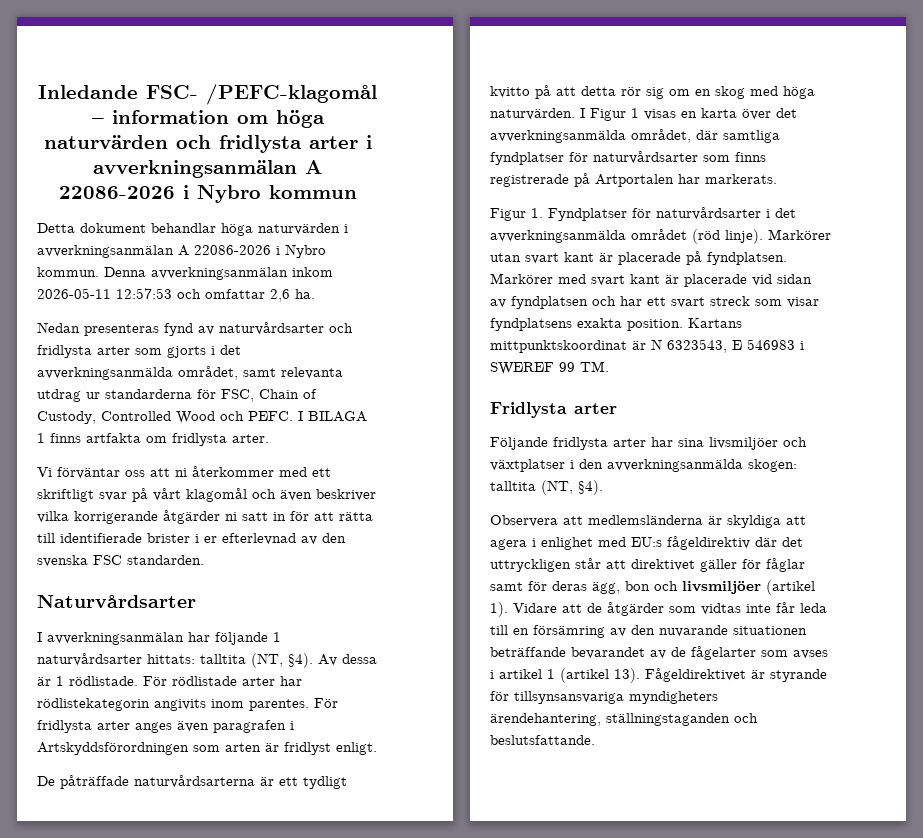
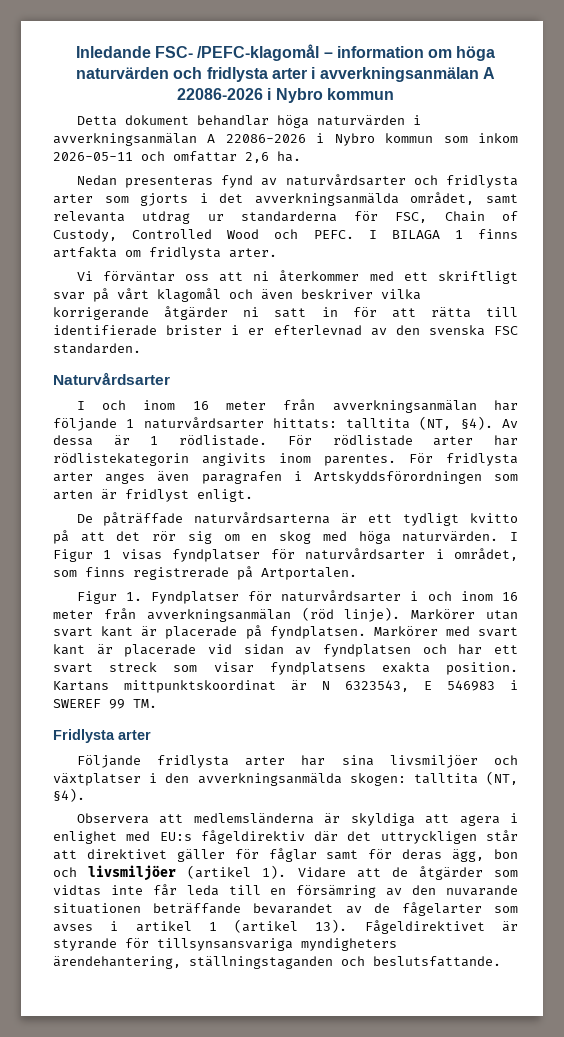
[37,267,288,280] kommun. Denna avverkningsanmälan -> [385,133,468,143] kommun som
[116,288,172,299] 12:57:53 -> (133, 156) none
(42, 637) none -> [101,399,316,411] och inom 16 meter från
[581,86,616,96] detta -> [116,531,141,541] det
[681,108,797,120] [490,129,780,143] en karta över det avverkningsanmälda området, där samtliga -> (162, 554) none
(698, 157) none -> [435,548,518,561] i området,
[595,174,777,187] Artportalen har markerats. -> [261,567,357,580] Artportalen.
[775,208,796,218] [490,229,687,243] det avverkningsanmälda området -> [427,591,518,601] [53,608,291,622] och inom 16 meter från avverkningsanmälan

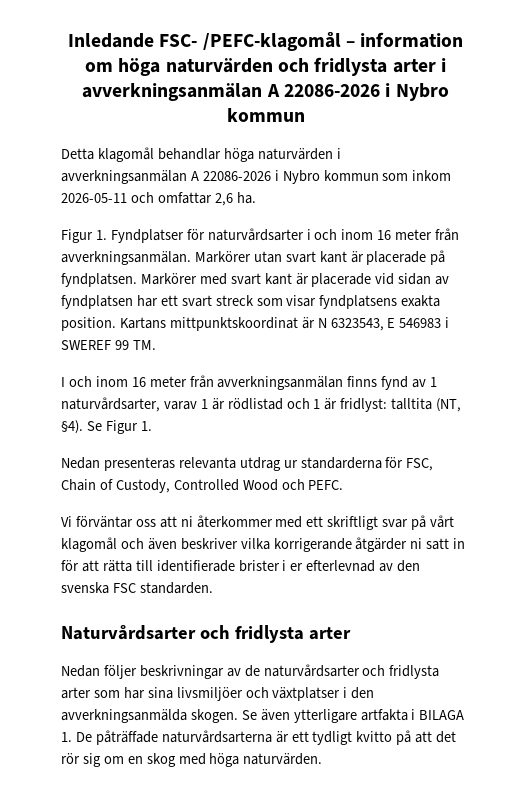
[124,115,189,125] dokument -> [97,147,154,162] klagomål
[76,174,518,188] [53,192,518,206] Nedan presenteras fynd av naturvårdsarter och fridlysta arter som gjorts i det avverkningsanmälda området, samt -> [61,228,460,243] [61,250,446,265] [61,273,450,287] [61,295,441,309] [61,317,450,331] [61,340,156,350] [61,375,438,390] [61,397,462,412] [61,420,152,434] [61,457,175,471] Figur 1. Fyndplatser för naturvårdsarter i och inom 16 meter från avverkningsanmälan. Markörer utan svart kant är placerade på fyndplatsen. Markörer med svart kant är placerade vid sidan av fyndplatsen har ett svart streck som visar fyndplatsens exakta position. Kartans mittpunktskoordinat är N 6323543, E 546983 i SWEREF 99 TM. // I och inom 16 meter från avverkningsanmälan finns fynd av 1 naturvårdsarter, varav 1 är rödlistad och 1 är fridlyst: talltita (NT, §4). Se Figur 1. // Nedan presenteras
[368,229,518,239] [53,247,277,260] I BILAGA 1 finns artfakta om fridlysta arter. -> (344, 485) none
[76,399,518,413] [53,416,518,431] [53,435,518,446] [53,453,518,466] [53,471,518,484] [53,489,253,502] // I och inom 16 meter från avverkningsanmälan har följande 1 naturvårdsarter hittats: talltita (NT, §4). Av dessa är 1 rödlistade. För rödlistade arter har rödlistekategorin angivits inom parentes. För fridlysta arter anges även paragrafen i Artskyddsförordningen som arten är fridlyst enligt. // -> [199,625,351,643] [61,664,440,679] [61,687,375,701] [61,709,465,723] [61,732,72,742] och fridlysta arter // Nedan följer beskrivningar av de naturvårdsarter och fridlysta arter som har sina livsmiljöer och växtplatser i den avverkningsanmälda skogen. Se även ytterligare artfakta i BILAGA 1.
[510,532,518,541] [53,548,518,562] [53,566,357,580] [76,590,518,604] [53,607,518,622] [53,625,518,639] [53,644,518,657] [53,662,518,675] [53,680,518,693] [53,699,157,709] [53,729,151,743] [76,755,518,768] [53,771,518,786] [53,788,85,802] [76,813,518,826] [53,830,518,844] [53,848,519,862] [53,865,518,881] [53,884,518,898] [53,902,519,916] [53,919,518,934] [53,938,397,951] [53,956,501,969] I Figur 1 visas fyndplatser för naturvårdsarter i området, som finns registrerade på Artportalen. // Figur 1. Fyndplatser för naturvårdsarter i och inom 16 meter från avverkningsanmälan (röd linje). Markörer utan svart kant är placerade på fyndplatsen. Markörer med svart kant är placerade vid sidan av fyndplatsen och har ett svart streck som visar fyndplatsens exakta position. Kartans mittpunktskoordinat är N 6323543, E 546983 i SWEREF 99 TM. // Fridlysta arter // Följande fridlysta arter har sina livsmiljöer och växtplatser i den avverkningsanmälda skogen: talltita (NT, §4). // Observera att medlemsländerna är skyldiga att agera i enlighet med EU:s fågeldirektiv där det uttryckligen står att direktivet gäller för fåglar samt för deras ägg, bon och livsmiljöer (artikel 1). Vidare att de åtgärder som vidtas inte får leda till en försämring av den nuvarande situationen beträffande bevarandet av de fågelarter som avses i artikel 1 (artikel 13). Fågeldirektivet är styrande för tillsynsansvariga myndigheters ärendehantering, ställningstaganden och beslutsfattande. -> (323, 759) none

